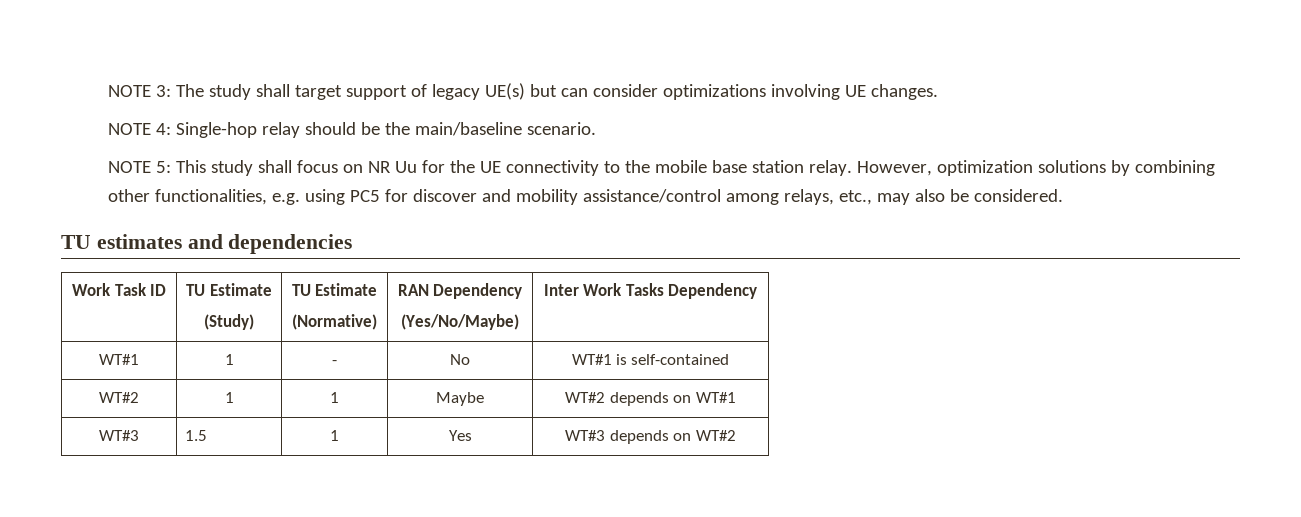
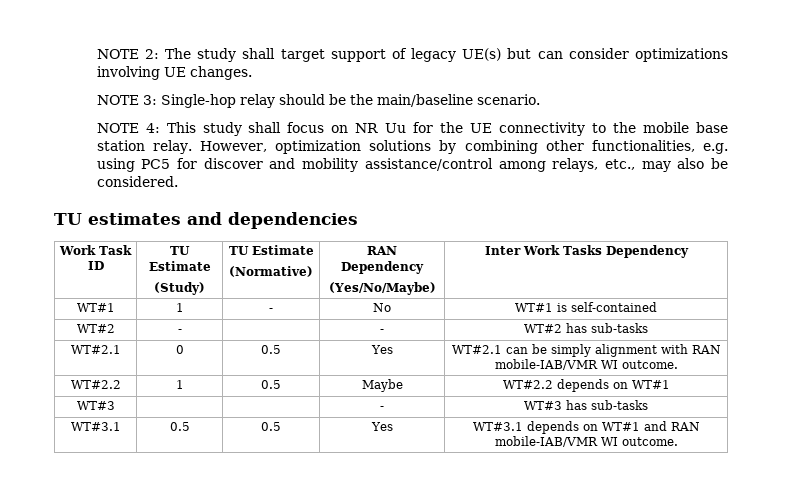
[108,85,172,97] NOTE 3: -> [96,49,159,59] NOTE 2:
[156,123,172,135] 4: -> [142,95,157,105] 3:
[156,161,172,173] 5: -> [145,123,160,133] 4:
[224,392,234,403] [330,392,339,403] 1 | 1 -> [177,329,182,333] [380,329,384,333] [524,323,648,333] [70,345,121,354] [175,345,184,354] [261,345,281,354] [370,345,393,354] [451,344,721,357] [494,359,678,370] [70,380,121,389] [175,380,184,389] [261,380,281,389] - | | - | WT#2 has sub-tasks // WT#2.1 | 0 | 0.5 | Yes | WT#2.1 can be simply alignment with RAN mobile-IAB/VMR WI outcome. // WT#2.2 | 1 | 0.5
[565,392,606,403] WT#2 -> [502,380,553,389] WT#2.2
[184,430,207,441] [330,430,339,441] [448,430,472,441] [565,430,736,444] 1.5 | 1 | Yes | WT#3 depends on WT#2 -> [380,406,384,410] [524,400,648,410] [70,422,121,431] [169,422,190,431] [261,422,281,431] [370,422,393,431] [472,421,700,434] [494,436,678,447] | | - | WT#3 has sub-tasks // WT#3.1 | 0.5 | 0.5 | Yes | WT#3.1 depends on WT#1 and RAN mobile-IAB/VMR WI outcome.

